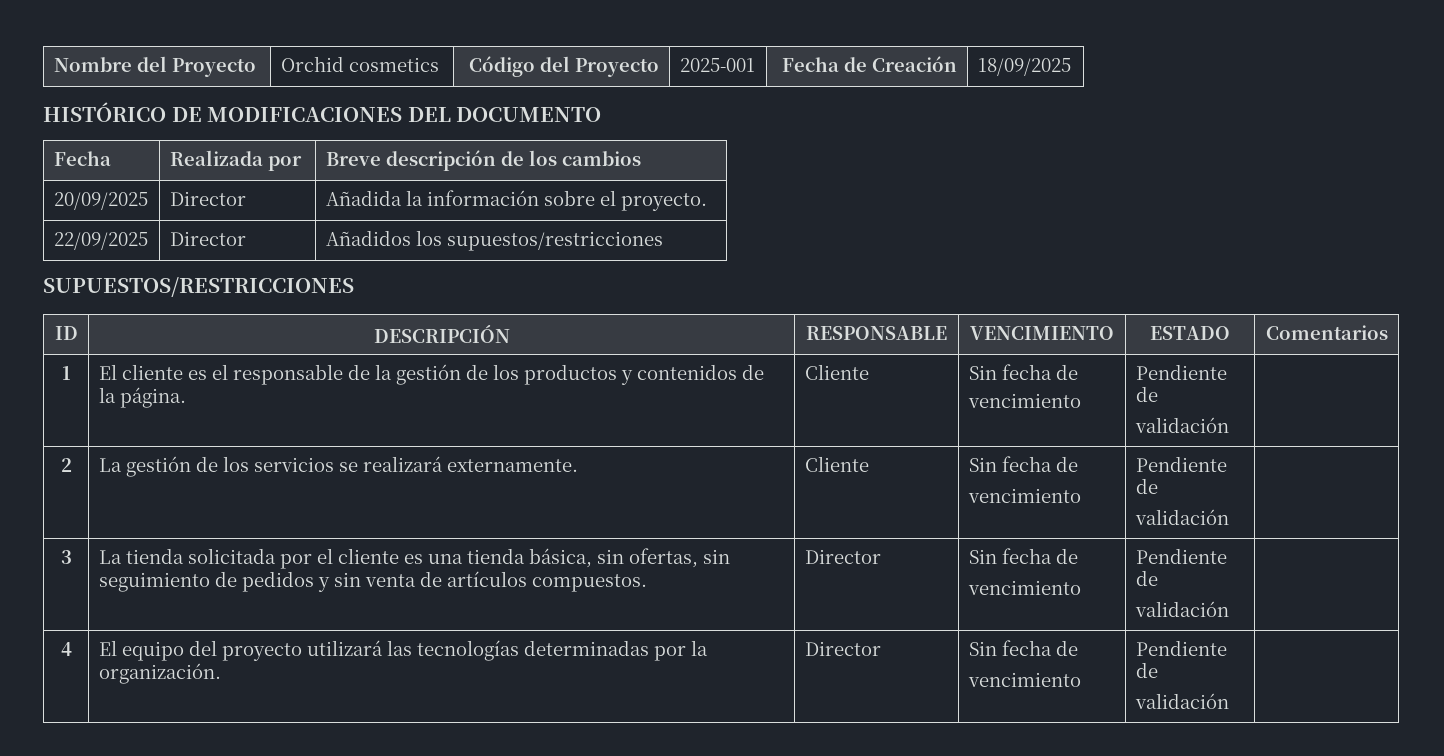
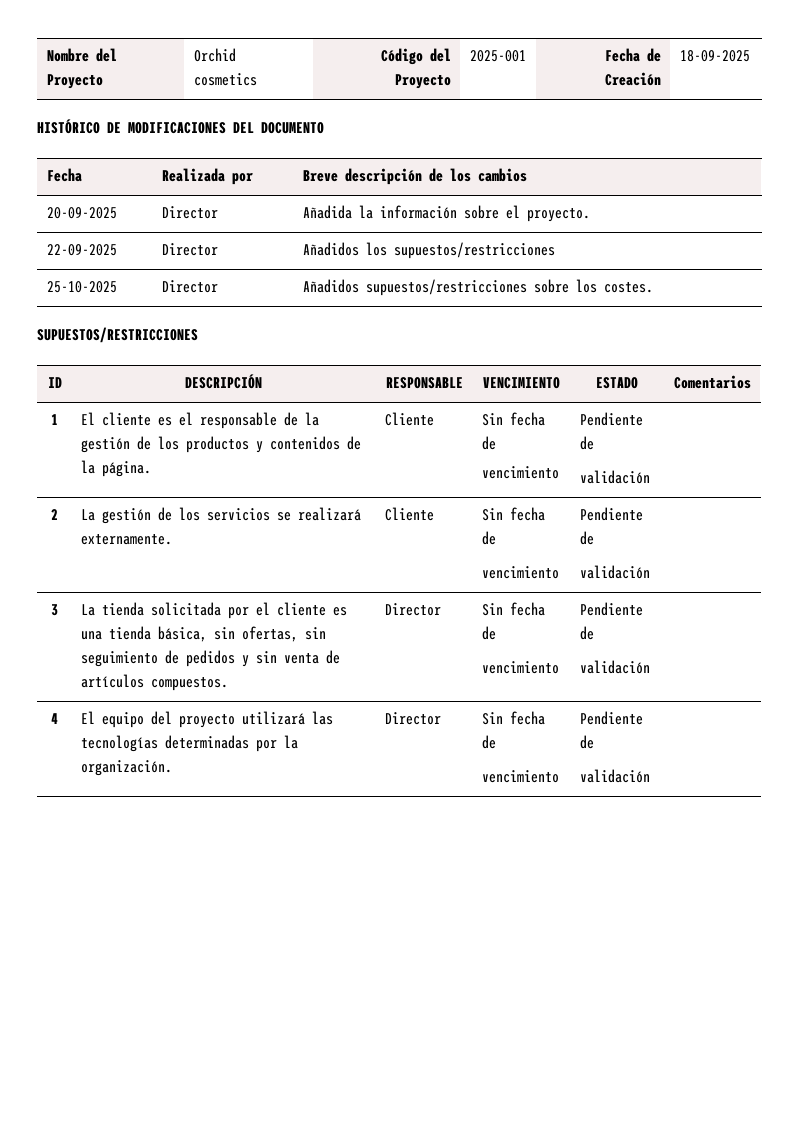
[977,58,1071,76] 18/09/2025 -> [679,50,750,62] 18-09-2025
[53,192,148,210] 20/09/2025 -> [46,207,117,219] 20-09-2025
[53,232,148,250] 22/09/2025 -> [46,244,117,256] 22-09-2025
(663, 241) none -> [46,281,117,293] [161,280,218,293] [302,279,653,296] // 25-10-2025 | Director | Añadidos supuestos/restricciones sobre los costes.

